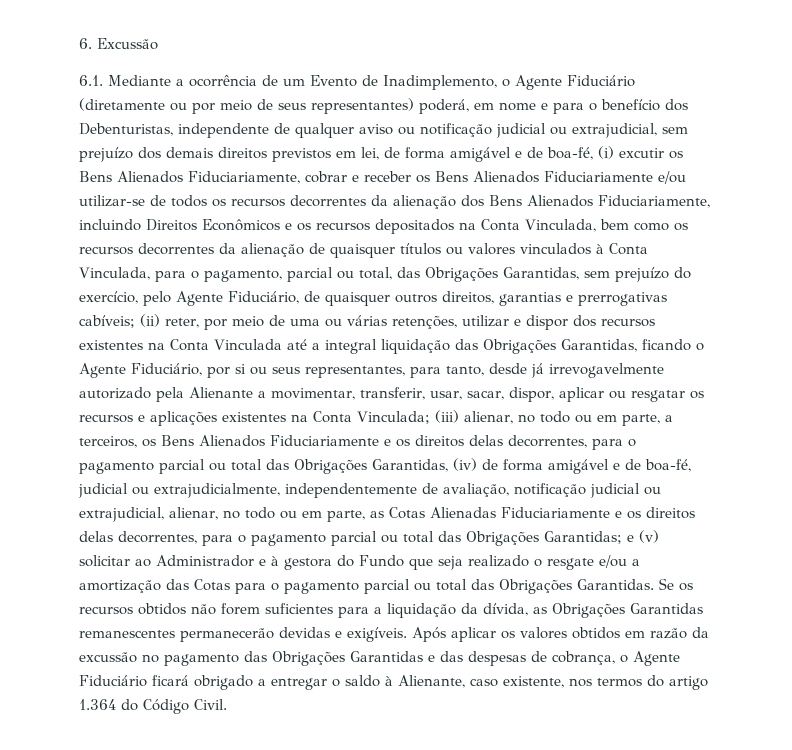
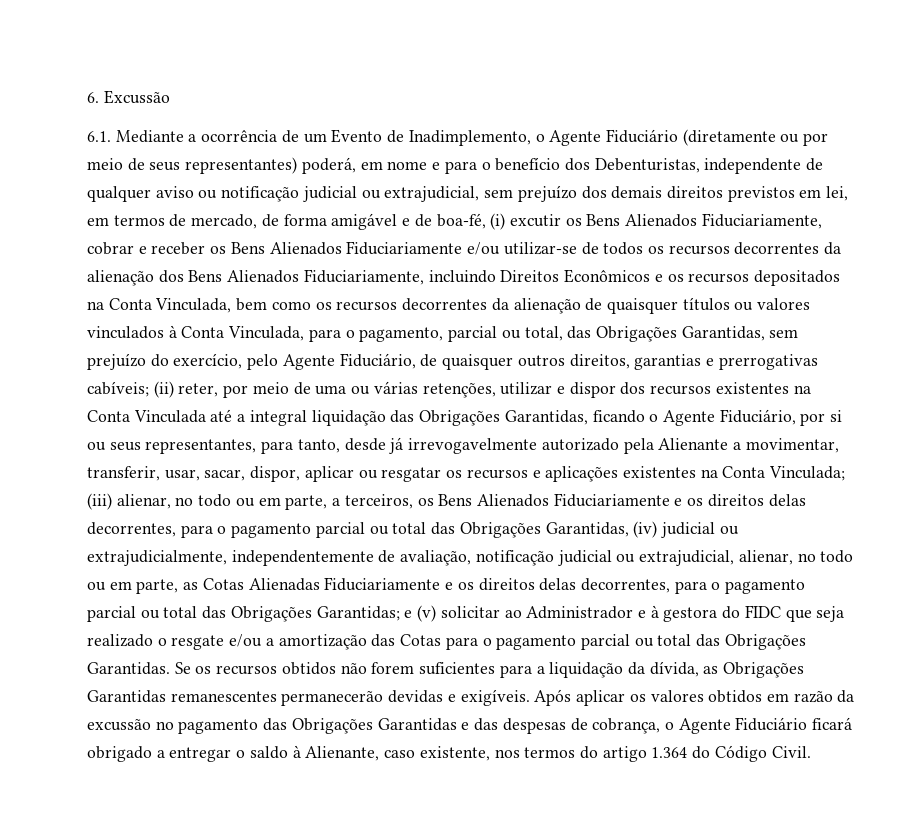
(379, 153) none -> [87,214,258,229] em termos de mercado,
[482,459,691,474] de forma amigável e de boa-fé, -> (658, 529) none
[359,555,404,567] Fundo -> [744,605,781,618] FIDC

